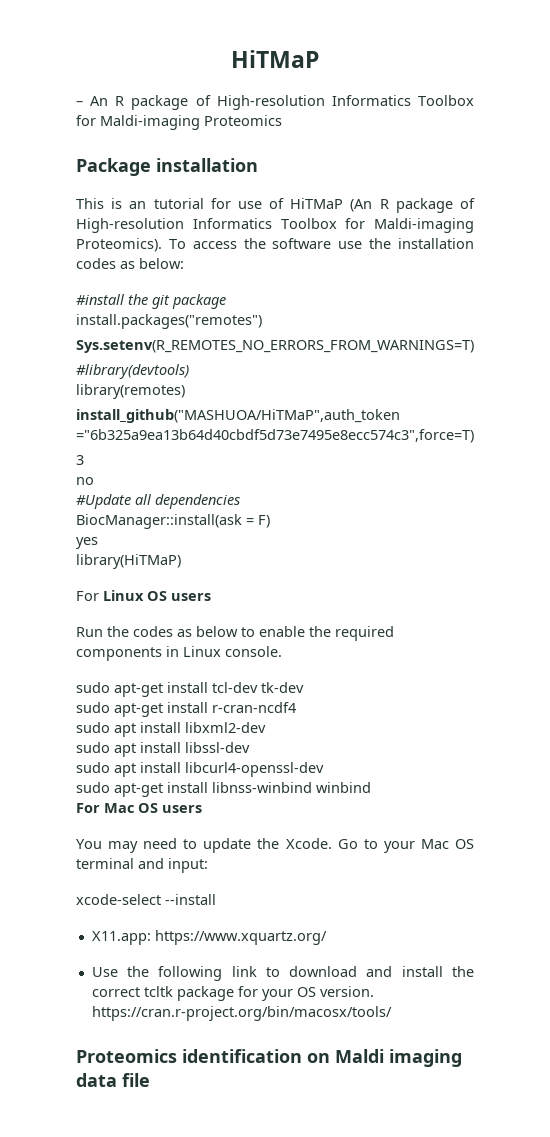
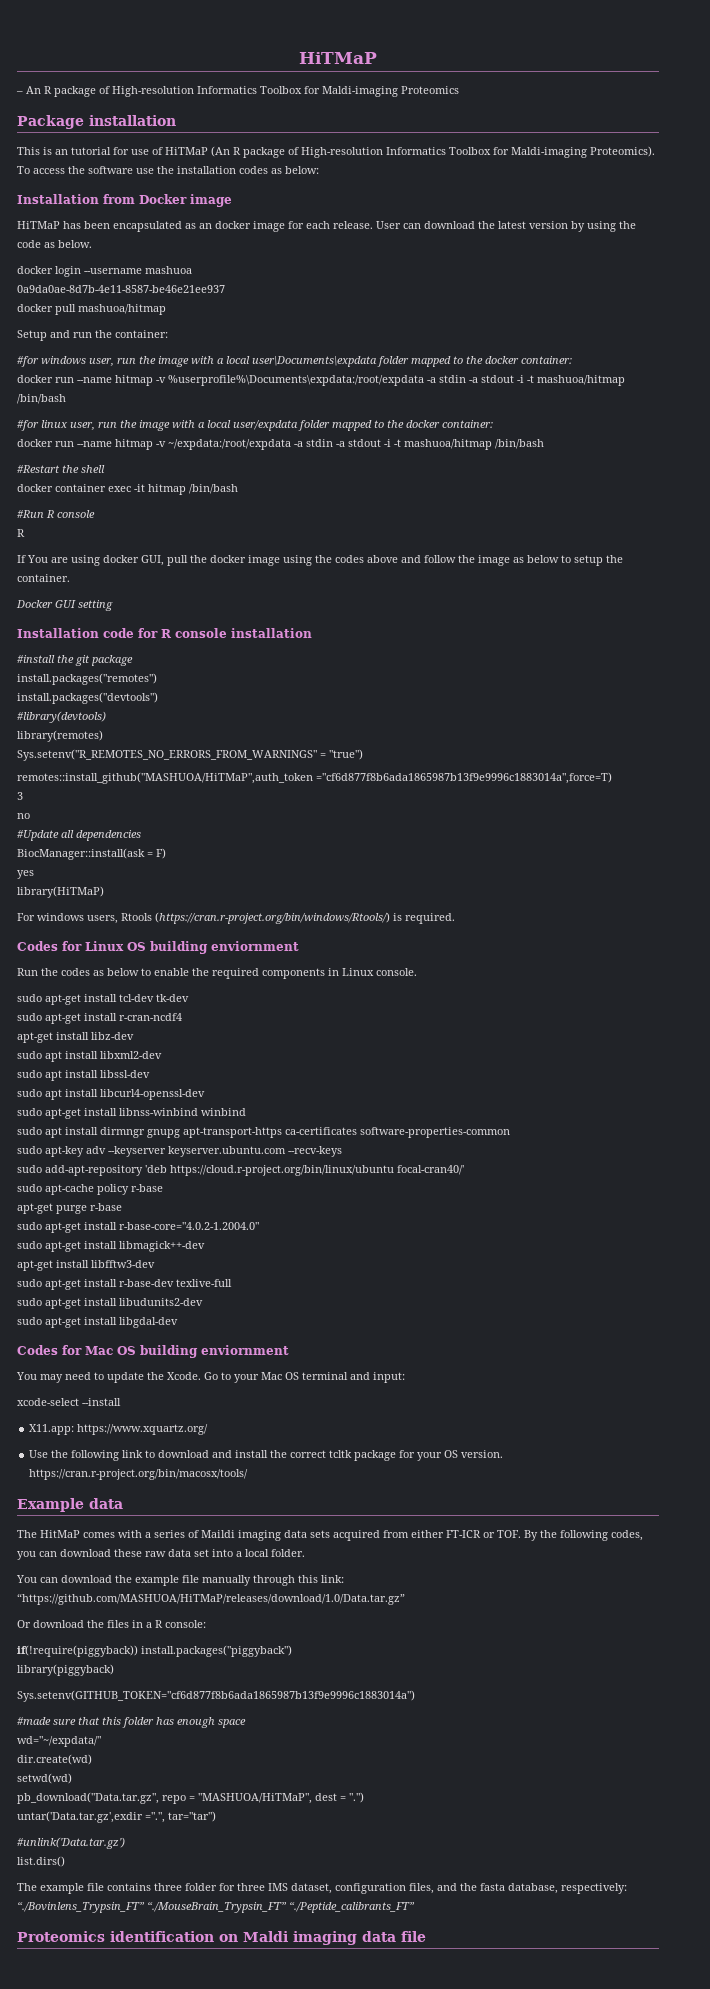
(184, 263) none -> [17,194,232,207] [17,221,636,232] [17,240,92,248] [17,266,192,277] [17,285,225,293] [17,304,166,315] [17,330,168,341] [17,356,572,367] [17,375,625,386] [17,394,66,404] [17,420,493,431] [17,439,544,450] [17,465,105,473] [17,484,238,495] [17,510,95,518] [17,529,25,537] [17,555,623,566] [17,574,70,582] [16,600,113,611] [17,628,312,638] // Installation from Docker image // HiTMaP has been encapsulated as an docker image for each release. User can download the latest version by using the code as below. // docker login --username mashuoa // 0a9da0ae-8d7b-4e11-8587-be46e21ee937 // docker pull mashuoa/hitmap // Setup and run the container: // #for windows user, run the image with a local user\Documents\expdata folder mapped to the docker container: // docker run --name hitmap -v %userprofile%\Documents\expdata:/root/expdata -a stdin -a stdout -i -t mashuoa/hitmap /bin/bash // #for linux user, run the image with a local user/expdata folder mapped to the docker container: // docker run --name hitmap -v ~/expdata:/root/expdata -a stdin -a stdout -i -t mashuoa/hitmap /bin/bash // #Restart the shell // docker container exec -it hitmap /bin/bash // #Run R console // R // If You are using docker GUI, pull the docker image using the codes above and follow the image as below to setup the container. // Docker GUI setting // Installation code for R console installation
[76,340,474,353] Sys.setenv(R_REMOTES_NO_ERRORS_FROM_WARNINGS=T) -> [17,692,158,704] install.packages("devtools")
[76,409,400,423] [76,429,474,443] install_github("MASHUOA/HiTMaP",auth_token ="6b325a9ea13b64d40cbdf5d73e7495e8ecc574c3",force=T) -> [17,749,363,761] [17,772,612,784] Sys.setenv("R_REMOTES_NO_ERRORS_FROM_WARNINGS" = "true") // remotes::install_github("MASHUOA/HiTMaP",auth_token ="cf6d877f8b6ada1865987b13f9e9996c1883014a",force=T)
[103,590,211,601] Linux OS users -> [37,912,455,924] [17,941,299,954] windows users, Rtools (https://cran.r-project.org/bin/windows/Rtools/) is required. // Codes for Linux OS building enviornment
(296, 707) none -> [17,1032,134,1043] // apt-get install libz-dev
[76,803,202,813] For Mac OS users -> [17,1127,510,1138] [17,1146,342,1157] [17,1165,464,1176] [17,1184,163,1195] [17,1203,122,1214] [17,1222,259,1233] [17,1241,205,1252] [17,1260,155,1271] [17,1279,232,1290] [17,1298,203,1309] [17,1317,178,1328] [17,1345,289,1358] sudo apt install dirmngr gnupg apt-transport-https ca-certificates software-properties-common // sudo apt-key adv --keyserver keyserver.ubuntu.com --recv-keys // sudo add-apt-repository 'deb https://cloud.r-project.org/bin/linux/ubuntu focal-cran40/' // sudo apt-cache policy r-base // apt-get purge r-base // sudo apt-get install r-base-core="4.0.2-1.2004.0" // sudo apt-get install libmagick++-dev // apt-get install libfftw3-dev // sudo apt-get install r-base-dev texlive-full // sudo apt-get install libudunits2-dev // sudo apt-get install libgdal-dev // Codes for Mac OS building enviornment
(392, 1013) none -> [17,1498,123,1512] [17,1530,643,1541] [17,1549,305,1560] [16,1575,344,1586] [17,1593,405,1605] [17,1620,206,1628] [17,1645,292,1657] [17,1664,114,1676] [17,1690,415,1702] [17,1717,246,1728] [17,1736,101,1747] [17,1754,92,1765] [17,1773,72,1784] [17,1792,364,1804] [17,1811,216,1823] [17,1837,125,1849] [17,1856,65,1867] [17,1883,627,1894] [17,1901,415,1913] // Example data // The HitMaP comes with a series of Maildi imaging data sets acquired from either FT-ICR or TOF. By the following codes, you can download these raw data set into a local folder. // You can download the example file manually through this link: “https://github.com/MASHUOA/HiTMaP/releases/download/1.0/Data.tar.gz” // Or download the files in a R console: // if(!require(piggyback)) install.packages("piggyback") // library(piggyback) // Sys.setenv(GITHUB_TOKEN="cf6d877f8b6ada1865987b13f9e9996c1883014a") // #made sure that this folder has enough space // wd="~/expdata/" // dir.create(wd) // setwd(wd) // pb_download("Data.tar.gz", repo = "MASHUOA/HiTMaP", dest = ".") // untar('Data.tar.gz',exdir =".", tar="tar") // #unlink('Data.tar.gz') // list.dirs() // The example file contains three folder for three IMS dataset, configuration files, and the fasta database, respectively: “./Bovinlens_Trypsin_FT” “./MouseBrain_Trypsin_FT” “./Peptide_calibrants_FT”

